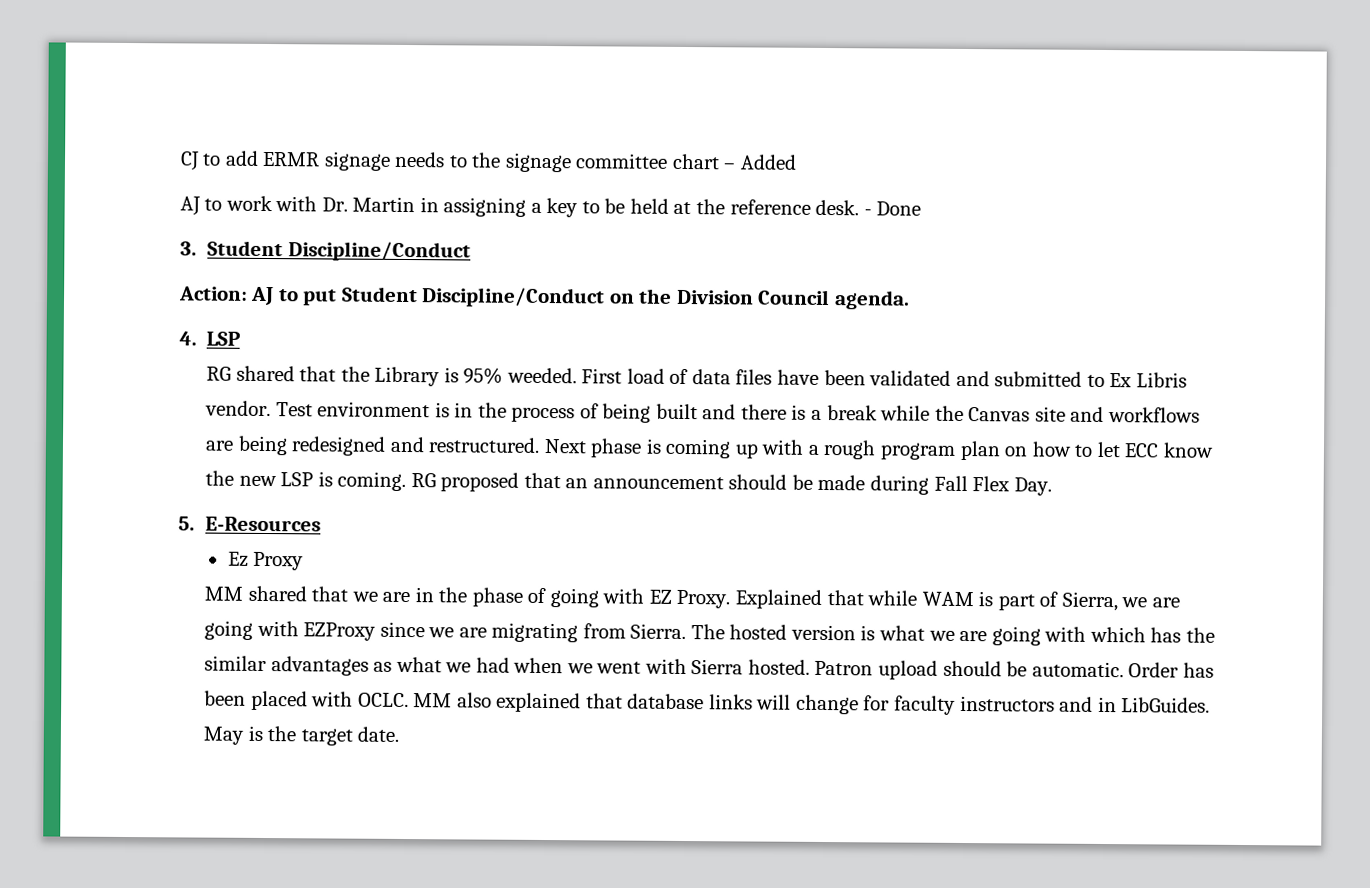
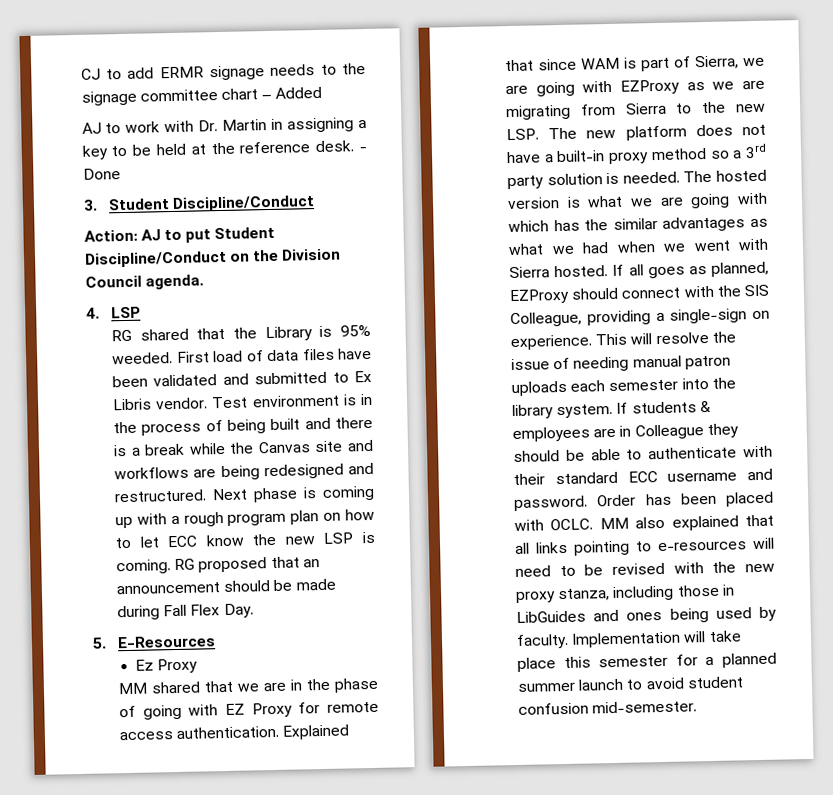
[676,589,731,609] Proxy. -> [251,701,379,718] [118,725,280,741] Proxy for remote access authentication.
[867,590,918,606] while -> [537,58,577,71] since
[379,621,425,638] since -> [686,82,705,91] as
[630,623,687,640] Sierra. -> [624,101,766,115] [505,124,766,141] [505,143,767,164] [506,171,680,190] Sierra to the new LSP. The new platform does not have a built-in proxy method so a 3rd party solution is needed.
[814,660,1124,680] Patron upload should be automatic. -> [612,261,769,279] [508,284,769,305] [509,308,770,328] [509,331,736,351] [510,355,731,372] [510,377,736,397] [511,400,711,420] [511,423,739,443] [512,445,773,463] [512,468,773,486] [513,495,588,512] If all goes as planned, EZProxy should connect with the SIS Colleague, providing a single-sign on experience. This will resolve the issue of needing manual patron uploads each semester into the library system. If students & employees are in Colleague they should be able to authenticate with their standard ECC username and password.
[627,693,1211,715] [203,725,400,746] database links will change for faculty instructors and in LibGuides. May is the target date. -> [514,537,775,556] [514,561,775,578] [515,584,735,604] [515,606,777,624] [515,630,742,650] [516,652,777,672] [516,676,744,692] [517,700,698,715] all links pointing to e-resources will need to be revised with the new proxy stanza, including those in LibGuides and ones being used by faculty. Implementation will take place this semester for a planned summer launch to avoid student confusion mid-semester.

